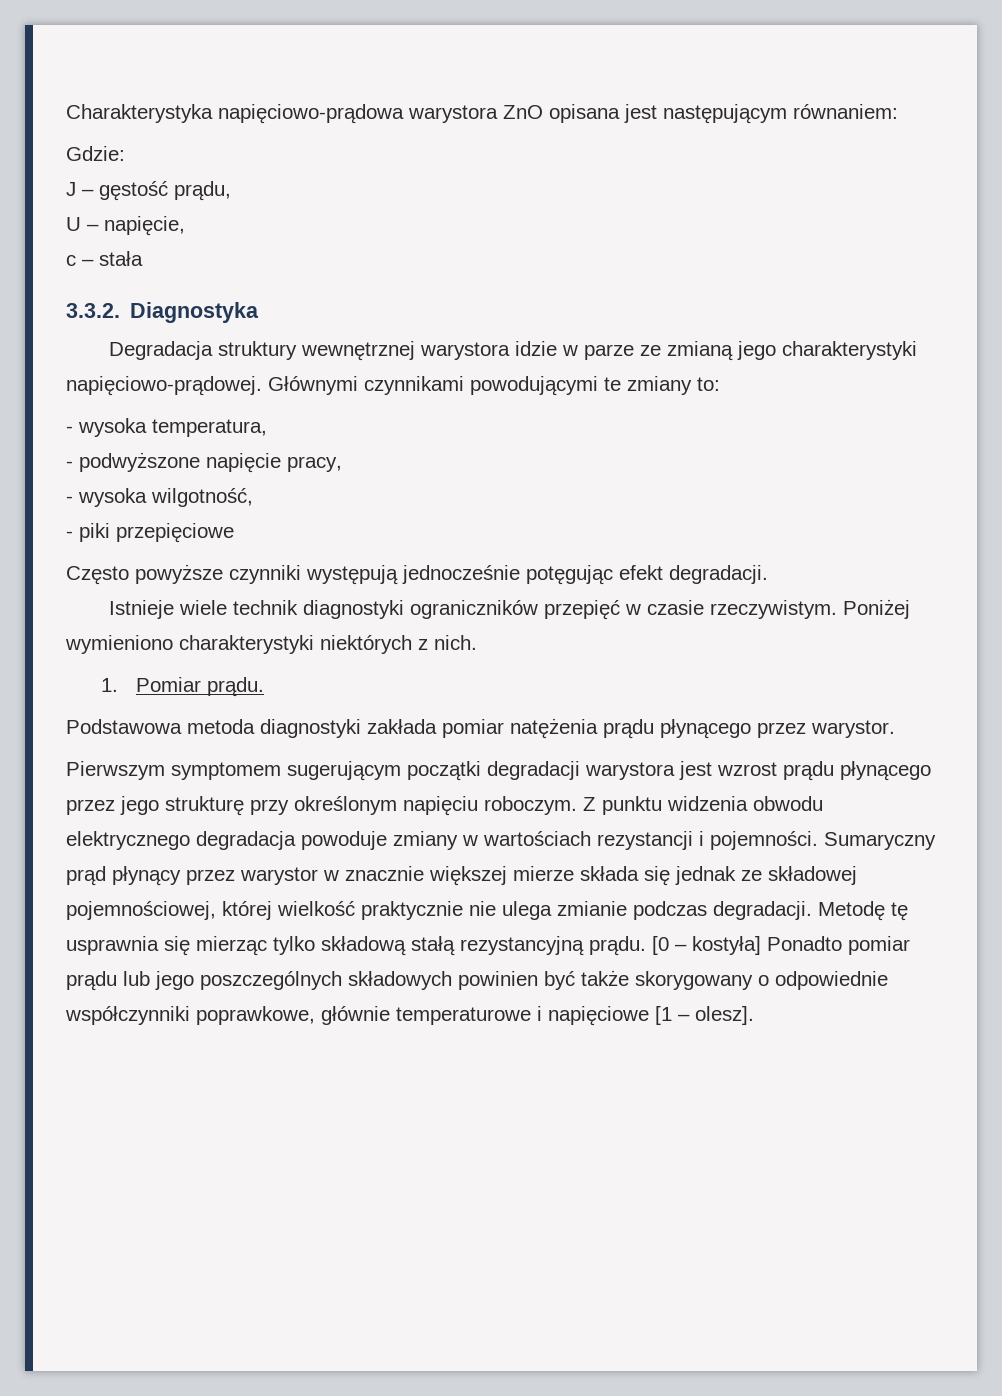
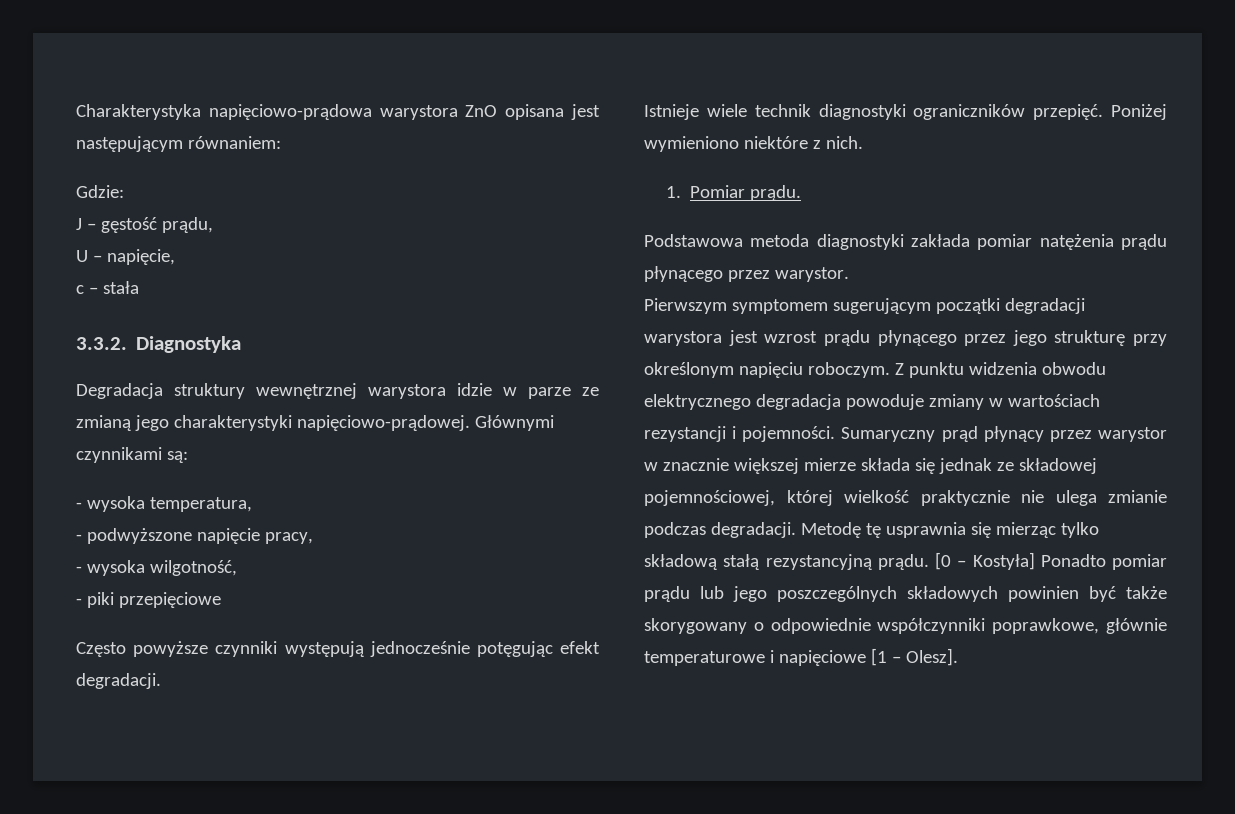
[470,376,720,396] powodującymi te zmiany to: -> [166,451,188,463] są:
[544,599,911,620] [65,635,412,654] przepięć w czasie rzeczywistym. Poniżej wymieniono charakterystyki niektórych -> [1033,104,1167,120] [644,136,808,152] przepięć. Poniżej wymieniono niektóre
[692,936,761,955] kostyła] -> [972,552,1035,570] Kostyła]
[695,1006,754,1025] olesz]. -> [905,648,958,666] Olesz].

